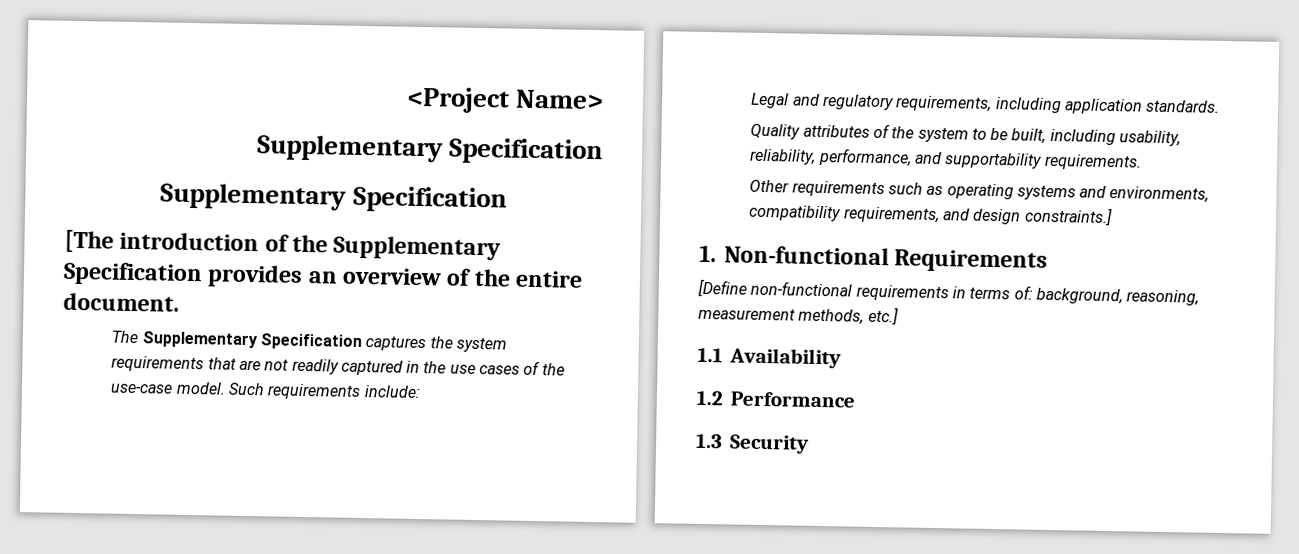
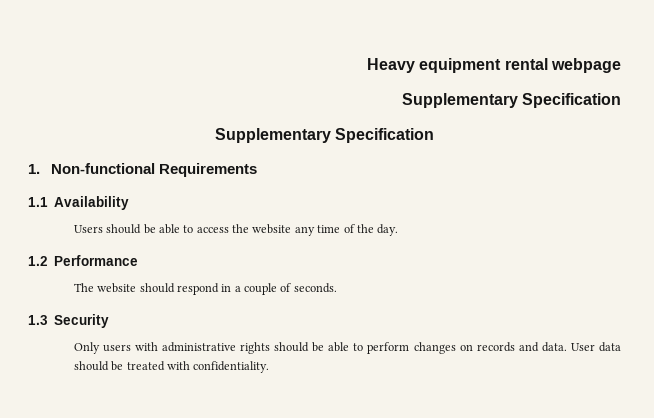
[405,86,604,114] <Project Name> -> [367,58,622,73] Heavy equipment rental webpage
[64,229,502,261] [63,261,584,288] [63,292,180,312] [111,330,507,353] [111,355,565,376] [110,381,421,400] [750,92,1221,115] [750,123,1182,147] [749,147,1142,171] [749,179,1210,203] [749,204,1113,227] [699,244,1049,273] [697,278,1200,306] [698,306,899,326] [697,347,841,369] [696,390,855,408] [696,433,809,454] [The introduction of the Supplementary Specification provides an overview of the entire document. // The Supplementary Specification captures the system requirements that are not readily captured in the use cases of the use-case model. Such requirements include: // Legal and regulatory requirements, including application standards. // Quality attributes of the system to be built, including usability, reliability, performance, and supportability requirements. // Other requirements such as operating systems and environments, compatibility requirements, and design constraints.] // 1. Non-functional Requirements // [Define non-functional requirements in terms of: background, reasoning, measurement methods, etc.] // 1.1 Availability // 1.2 Performance // 1.3 Security -> [28,163,257,177] [28,196,130,210] [73,224,399,236] [28,255,139,266] [73,283,337,295] [28,314,110,328] [73,342,622,354] [73,361,270,373] 1. Non-functional Requirements // 1.1 Availability // Users should be able to access the website any time of the day. // 1.2 Performance // The website should respond in a couple of seconds. // 1.3 Security // Only users with administrative rights should be able to perform changes on records and data. User data should be treated with confidentiality.

